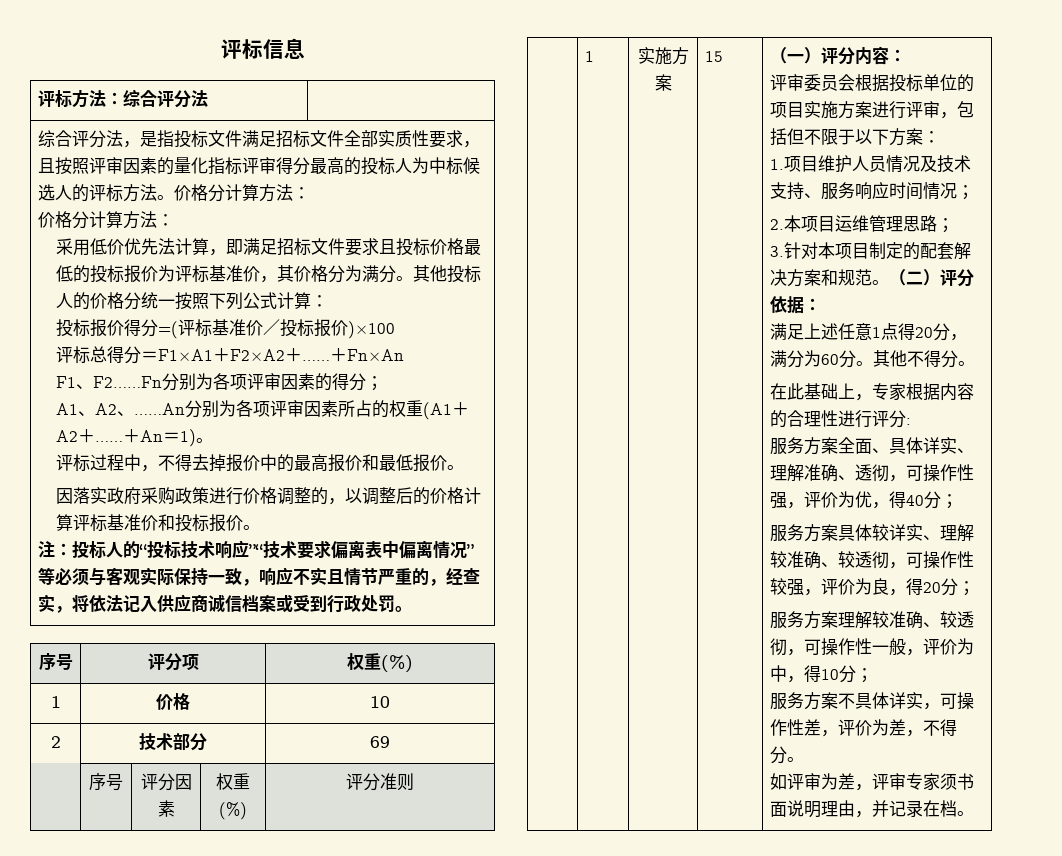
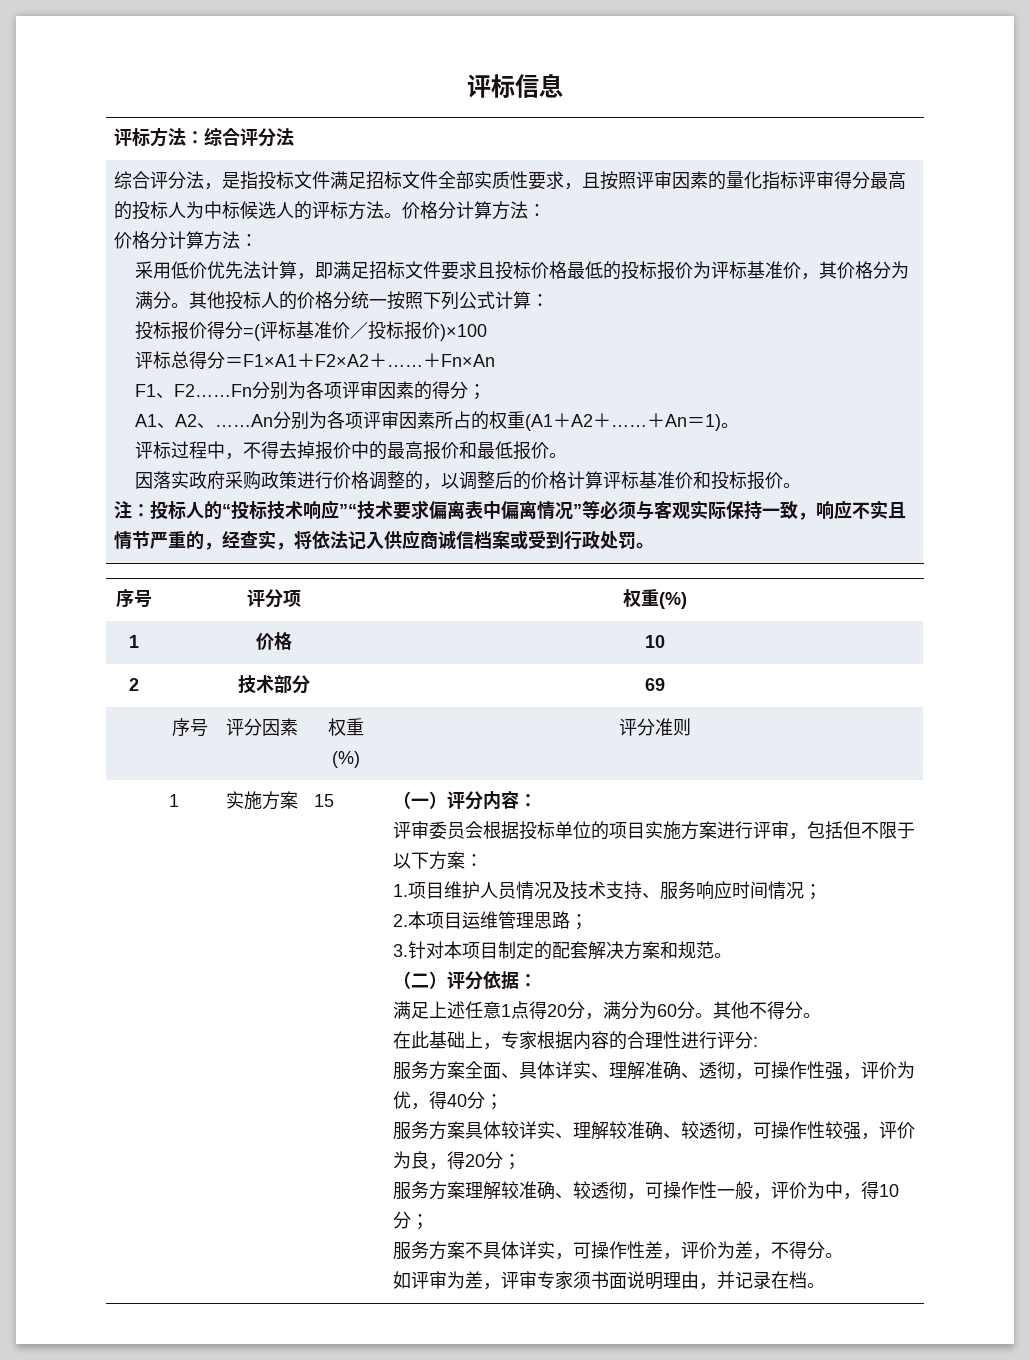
(890, 282) none -> (733, 955) //

